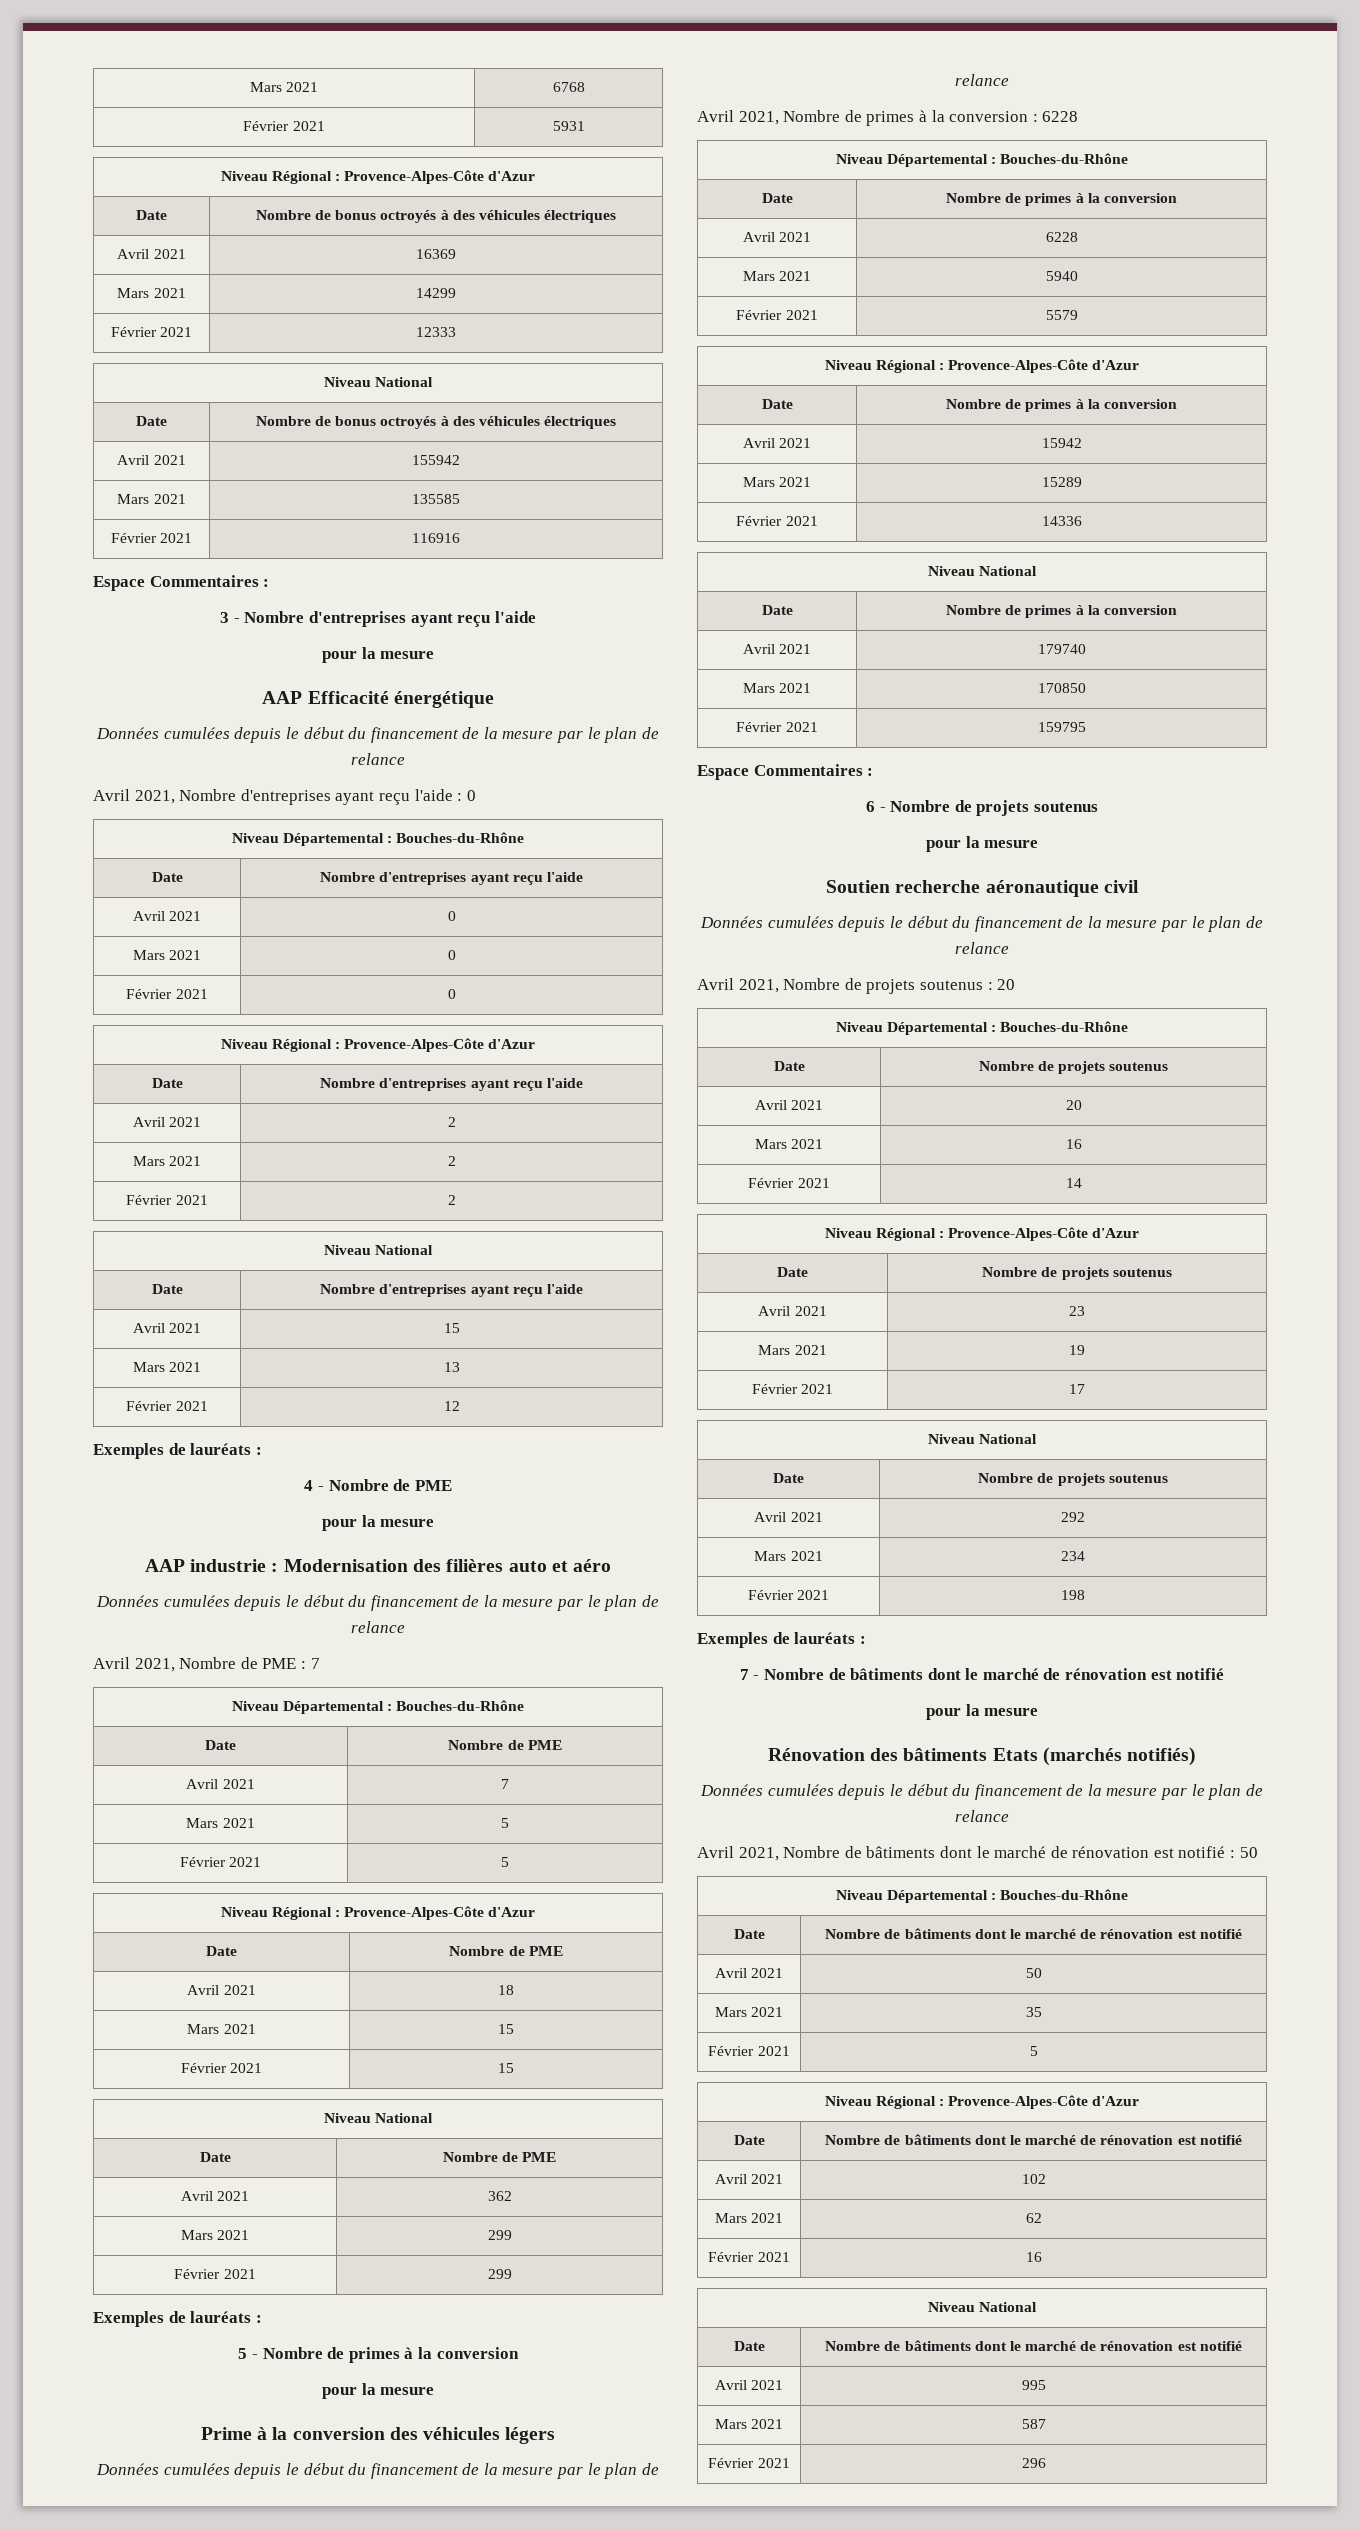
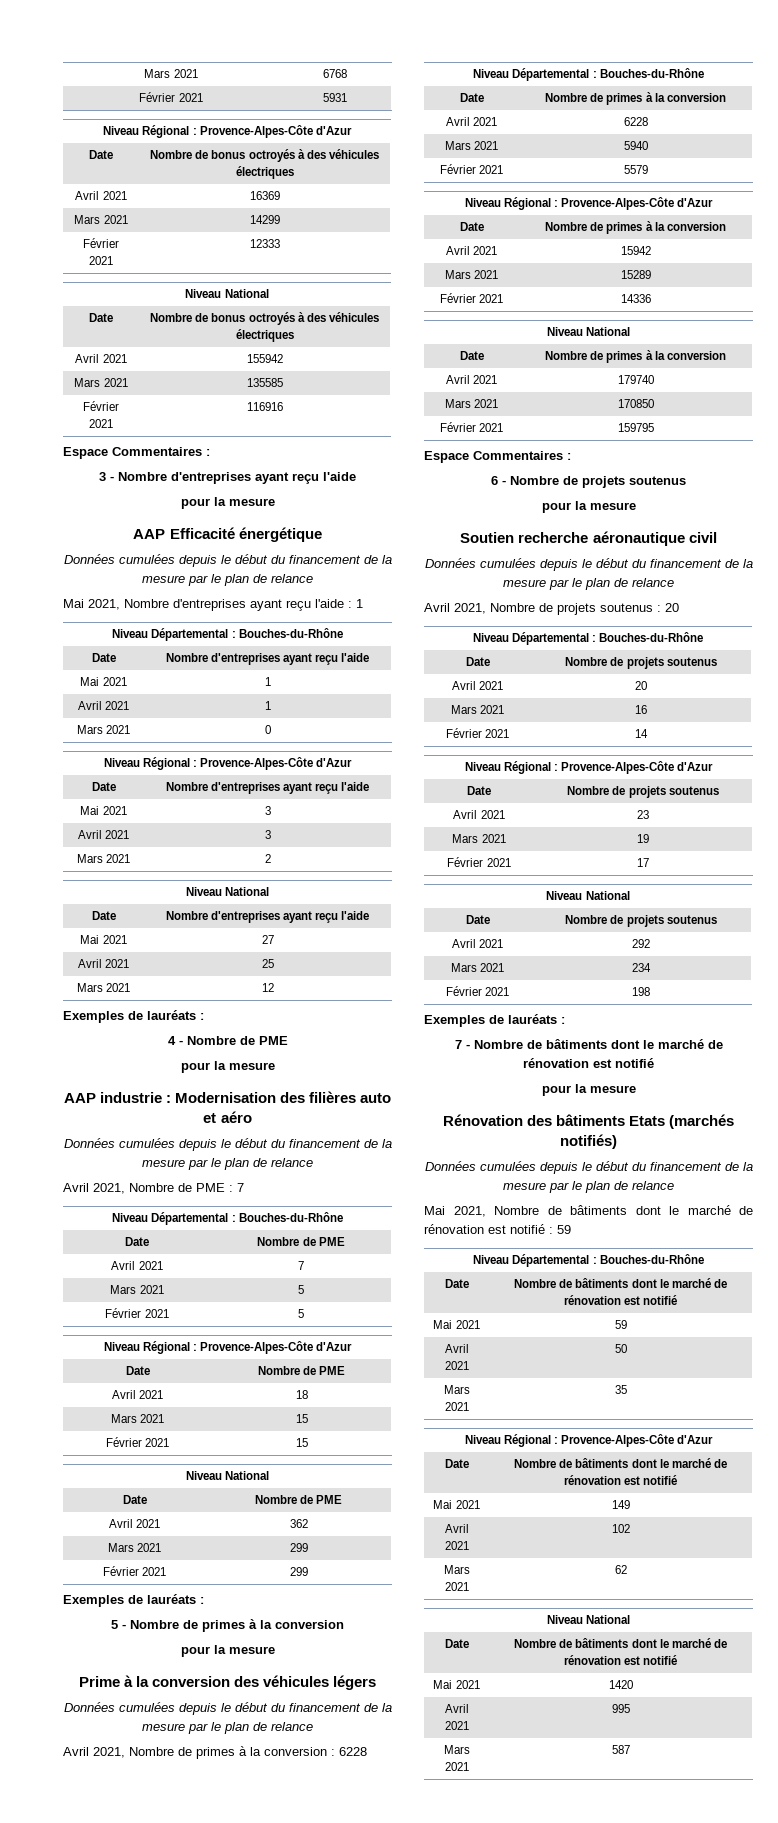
[93,789,130,801] Avril -> [63,599,84,608] Mai
[466,790,476,801] 0 -> [356,599,363,608] 1
[132,911,202,921] [447,911,456,921] // Avril 2021 | 0 -> [80,677,127,686] [264,677,271,686] [77,701,130,710] [264,701,271,710] // Mai 2021 | 1 // Avril 2021 | 1
[126,989,208,999] [447,989,456,999] // Février 2021 | 0 -> (271, 729) none
[132,1117,202,1127] [447,1117,456,1127] // Avril 2021 | 2 -> [80,806,127,815] [264,806,271,815] [77,830,130,839] [264,830,271,839] // Mai 2021 | 3 // Avril 2021 | 3
[126,1195,208,1205] [447,1195,456,1205] // Février 2021 | 2 -> (271, 858) none
[132,1323,202,1333] [443,1323,460,1333] [132,1362,202,1372] [443,1362,460,1372] [126,1401,208,1411] // Avril 2021 | 15 // Mars 2021 | 13 // Février 2021 -> [80,935,127,944] [261,935,274,944] [77,959,130,968] [261,959,274,968] [76,983,131,992] // Mai 2021 | 27 // Avril 2021 | 25 // Mars 2021
[697,1846,734,1858] Avril -> [424,1206,445,1215] Mai
[1239,1847,1258,1858] 50 -> [557,1225,571,1234] 59
(1242, 1934) none -> [433,1320,480,1329] [614,1320,627,1329] // Mai 2021 | 59
[708,2046,790,2056] [1029,2046,1038,2056] // Février 2021 | 5 -> (627, 1389) none
(1242, 2140) none -> [433,1500,480,1509] [611,1500,630,1509] // Mai 2021 | 149
[708,2252,790,2262] [1025,2252,1042,2262] // Février 2021 | 16 -> (627, 1569) none
(1242, 2346) none -> [433,1680,480,1689] [608,1680,633,1689] // Mai 2021 | 1420
[708,2458,790,2468] [1021,2458,1046,2468] // Février 2021 | 296 -> (630, 1749) none

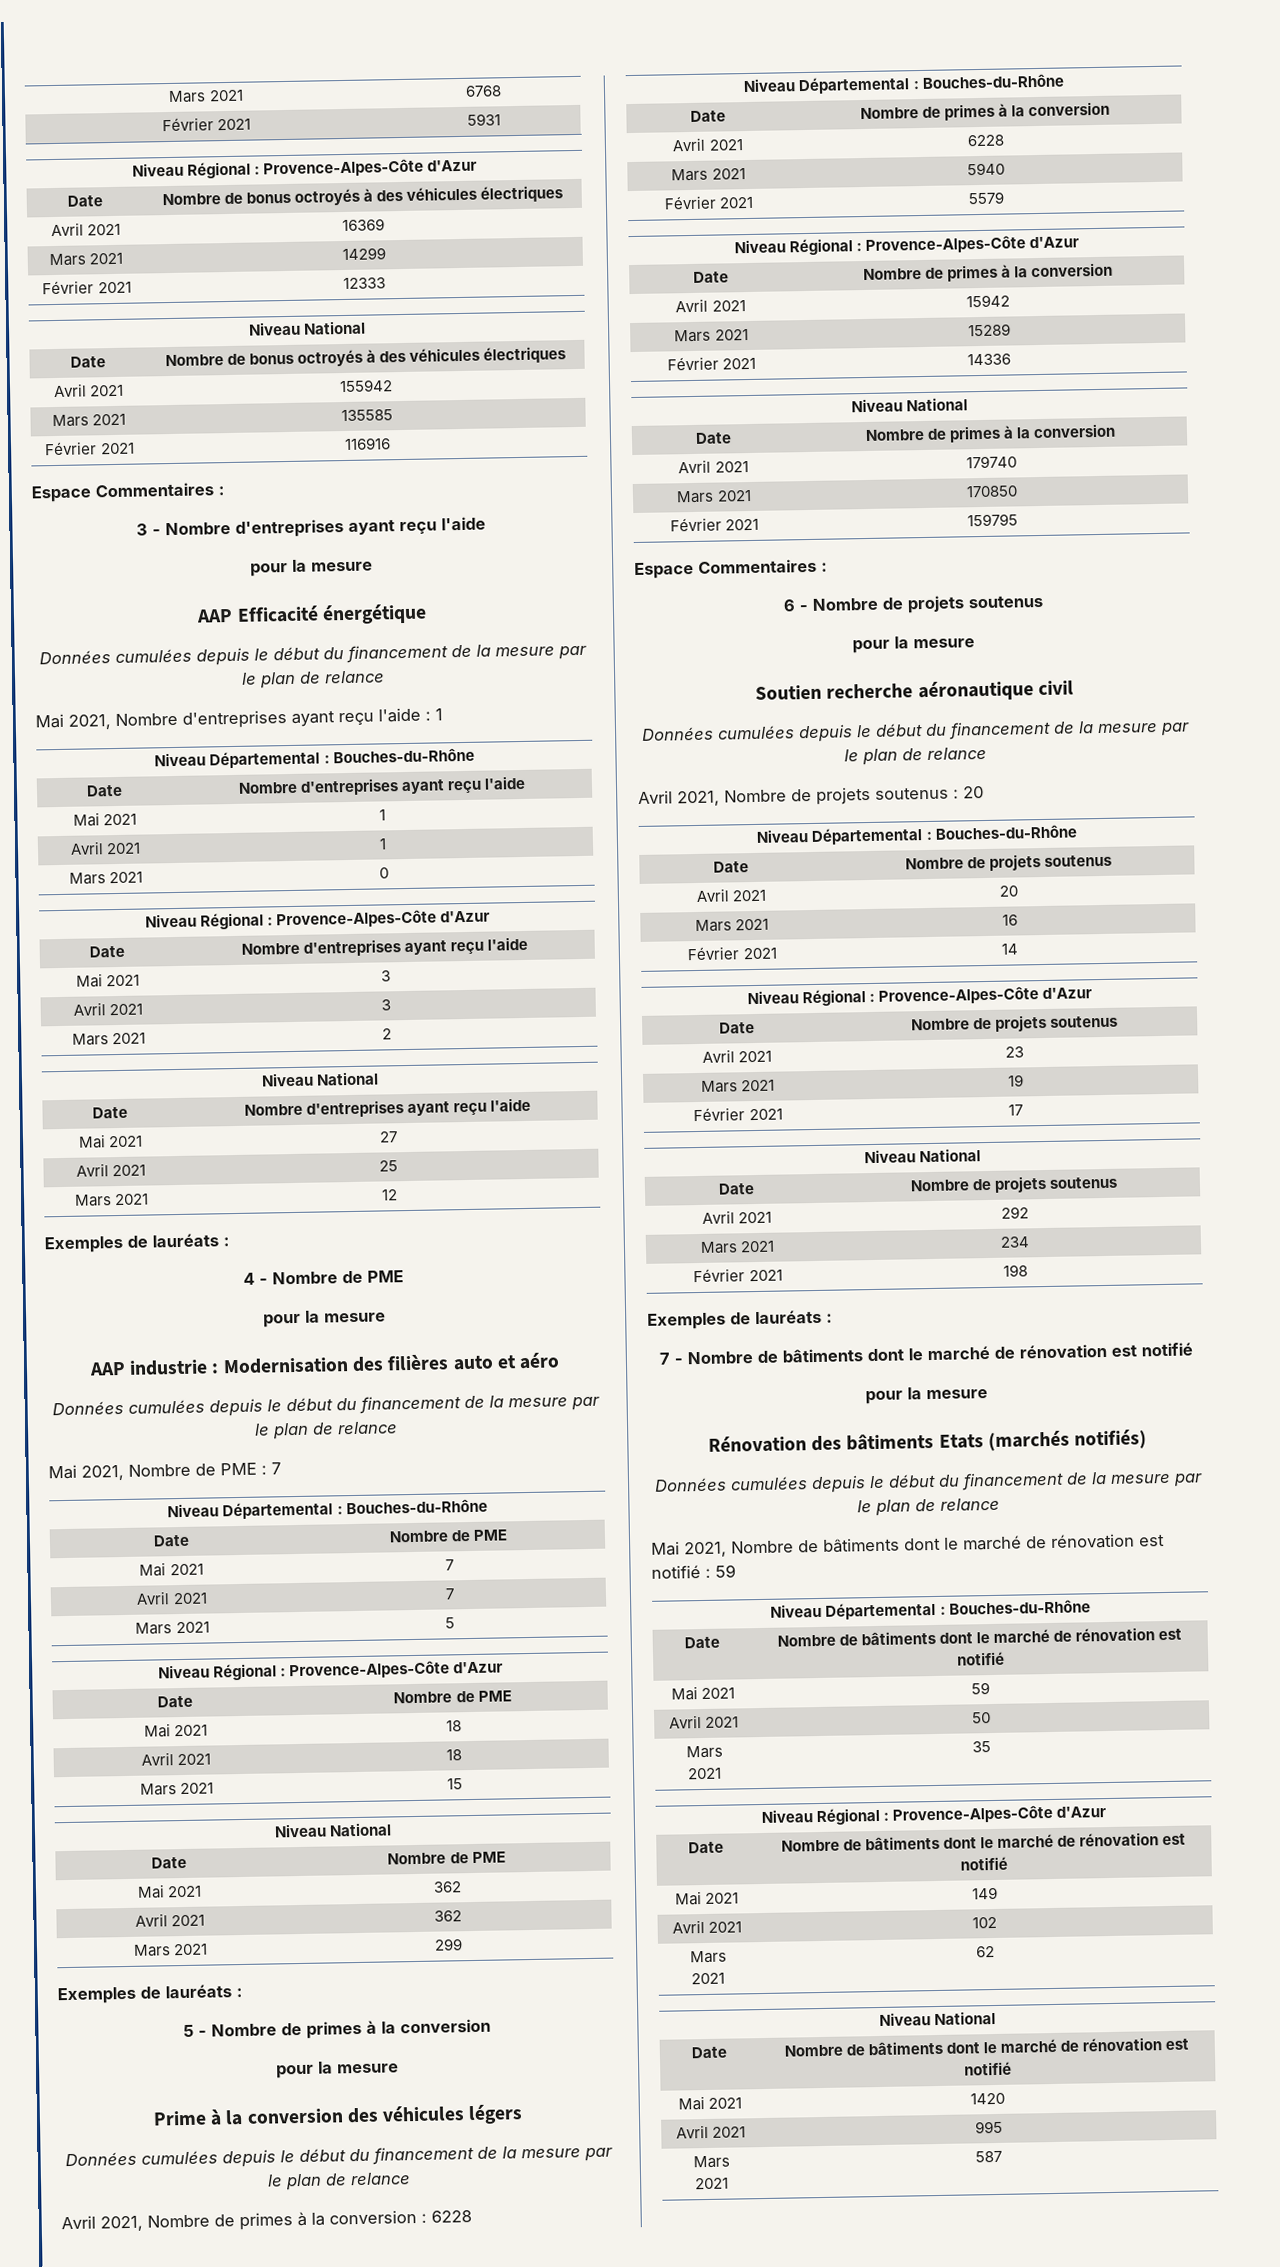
[63,1183,89,1192] Avril -> [48,1464,77,1480] Mai
(345, 1241) none -> [139,1562,204,1577] [444,1559,454,1571] // Mai 2021 | 7
[105,1308,169,1318] [298,1309,304,1318] // Février 2021 | 5 -> (455, 1623) none
(346, 1370) none -> [143,1723,209,1738] [445,1720,462,1732] // Mai 2021 | 18
[105,1437,170,1447] [295,1438,308,1447] // Février 2021 | 15 -> (463, 1784) none
(343, 1499) none -> [136,1884,203,1899] [432,1881,462,1893] // Mai 2021 | 362
[102,1566,167,1576] [289,1567,308,1576] // Février 2021 | 299 -> (463, 1944) none

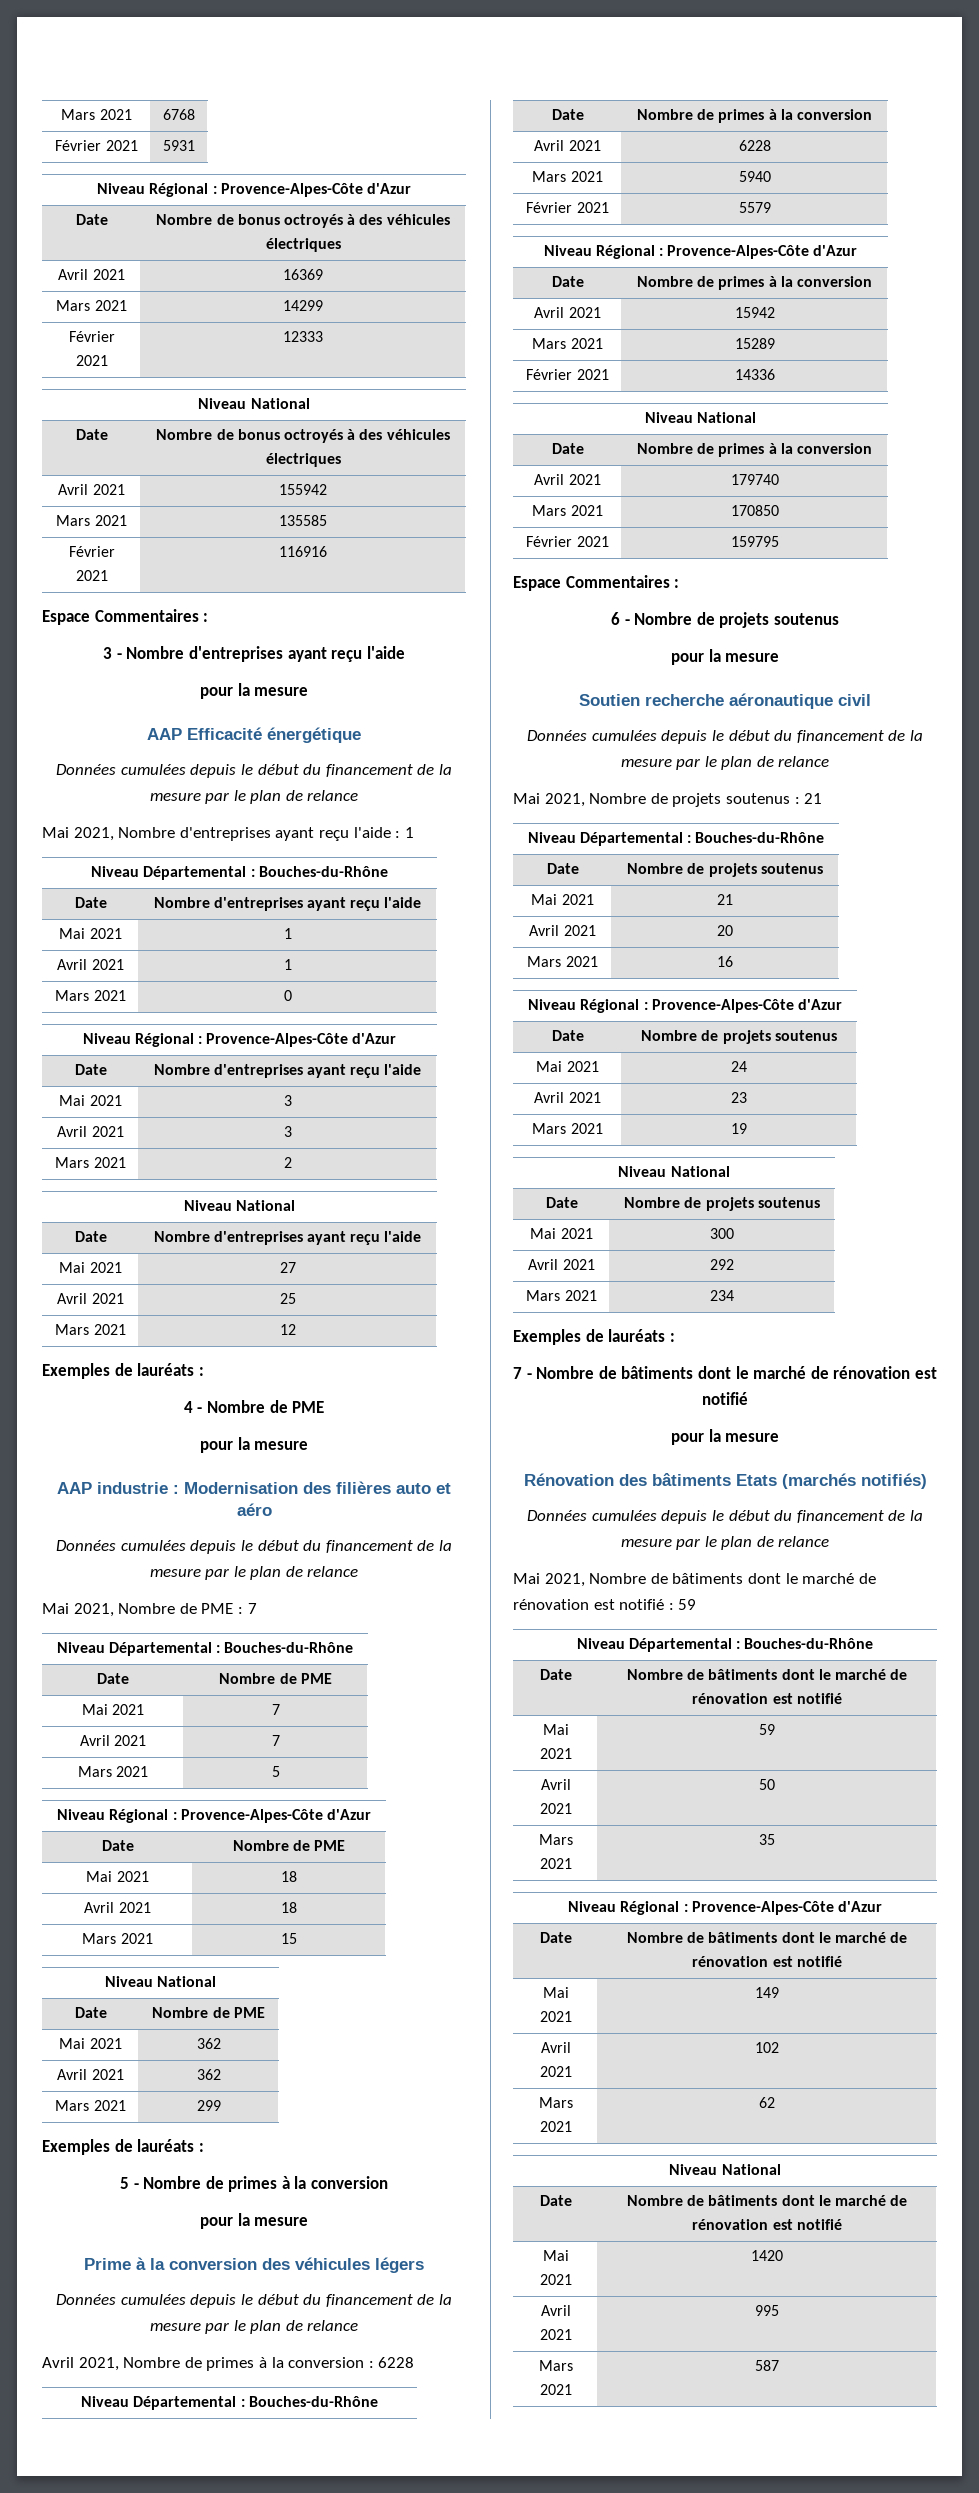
[638,790,673,804] Avril -> [513,793,540,804] Mai
[963,786,984,799] 20 -> [804,793,823,804] 21
(1113, 860) none -> [531,894,594,905] [717,894,733,905] // Mai 2021 | 21
[687,946,777,961] [1001,943,1018,955] // Février 2021 | 14 -> (733, 961) none
(1119, 1021) none -> [536,1061,599,1072] [731,1061,747,1072] // Mai 2021 | 24
[693,1107,783,1122] [1008,1104,1023,1116] // Février 2021 | 17 -> (747, 1128) none
(1119, 1182) none -> [530,1228,593,1239] [710,1228,734,1239] // Mai 2021 | 300
[693,1268,783,1283] [1003,1264,1028,1277] // Février 2021 | 198 -> (734, 1295) none

